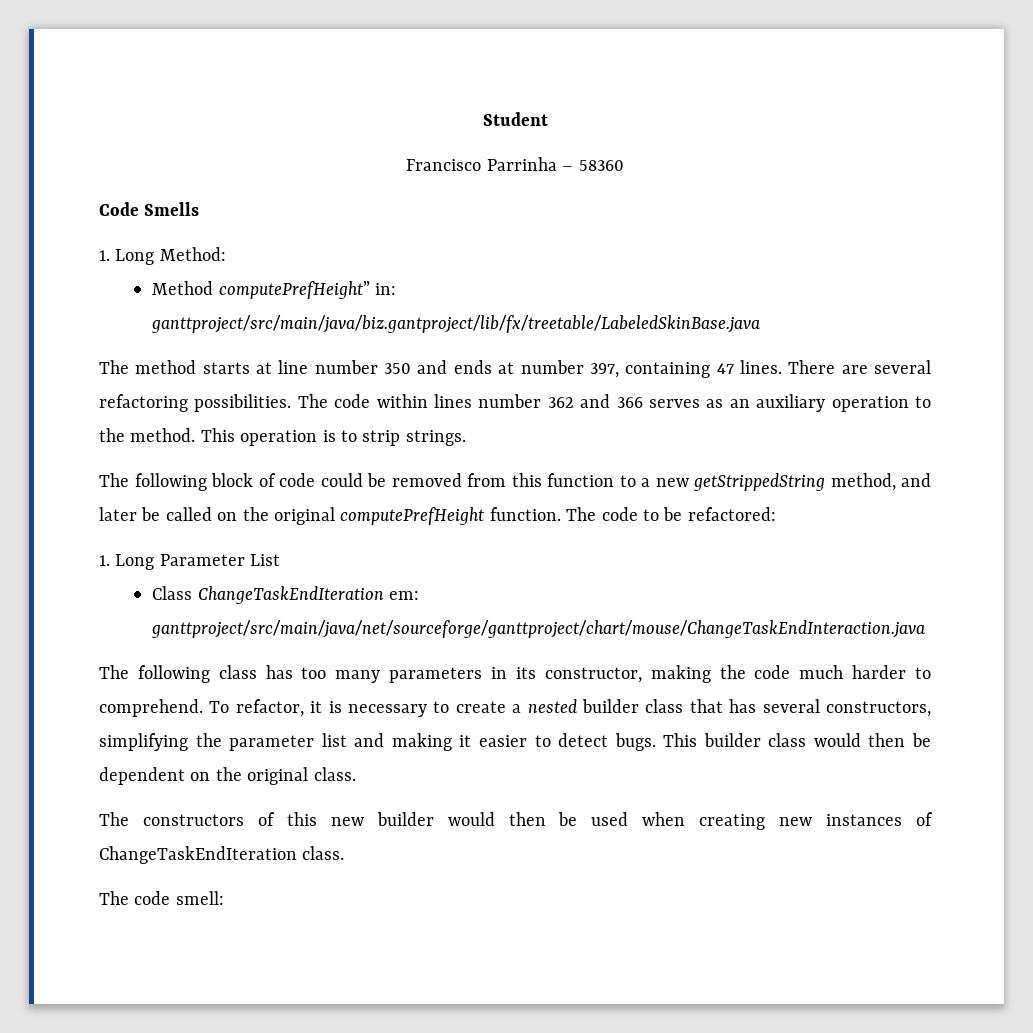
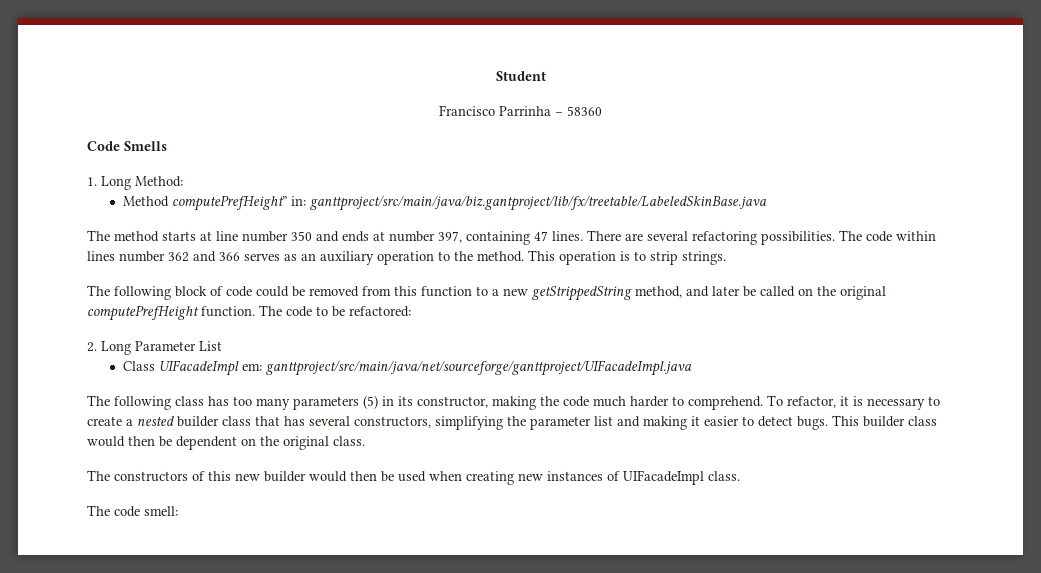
[99,555,110,566] 1. -> [87,342,97,352] 2.
[197,586,420,604] [151,620,926,638] ChangeTaskEndIteration em: ganttproject/src/main/java/net/sourceforge/ganttproject/chart/mouse/ChangeTaskEndInteraction.java -> [158,360,692,376] UIFacadeImpl em: ganttproject/src/main/java/net/sourceforge/ganttproject/UIFacadeImpl.java
(483, 675) none -> [363,395,378,409] (5)
[99,846,297,864] ChangeTaskEndIteration -> [623,470,704,485] UIFacadeImpl

